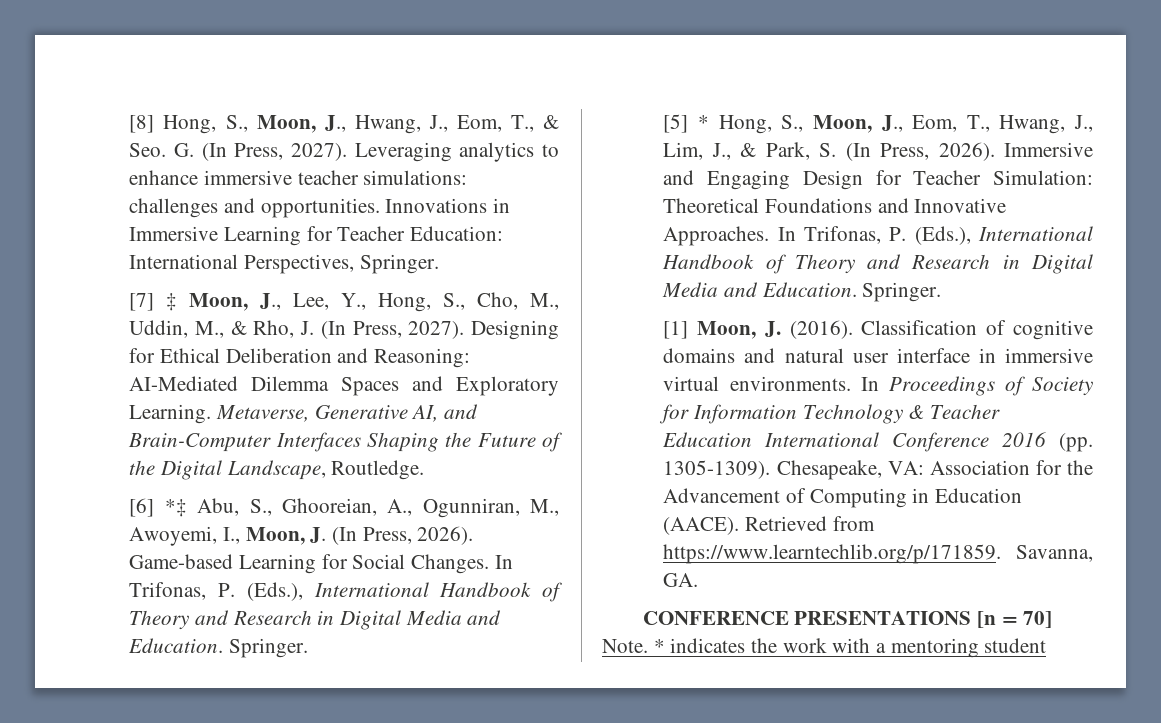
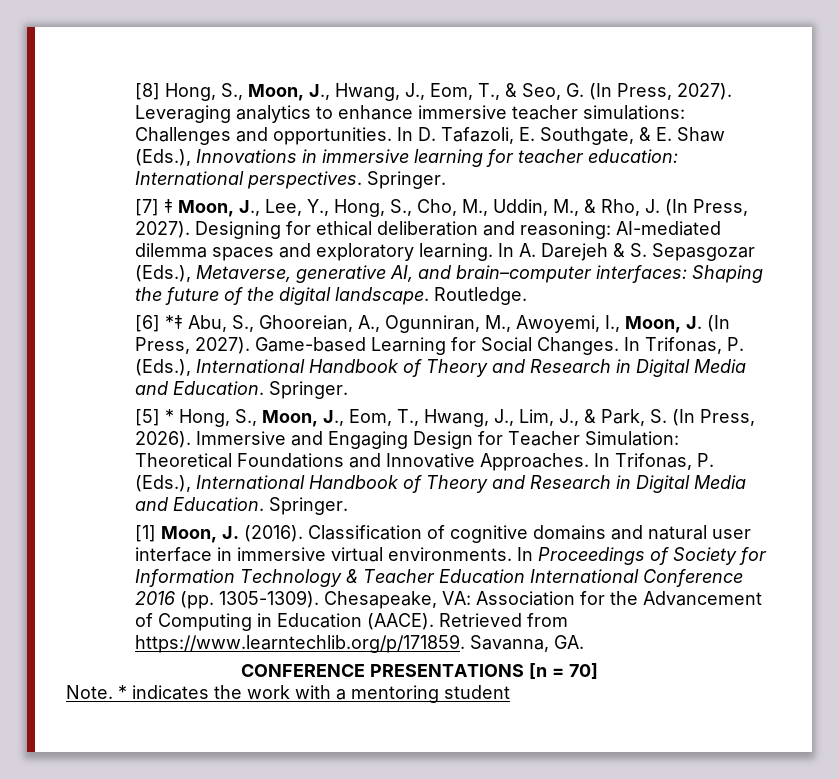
[129,143,167,157] Seo. -> [521,83,561,100] Seo,
[129,198,219,218] challenges -> [134,127,231,145] Challenges
[385,198,511,213] [129,226,504,246] [129,254,355,274] Innovations in Immersive Learning for Teacher Education: International Perspectives, -> [396,127,725,145] [134,149,678,167] [134,171,362,189] In D. Tafazoli, E. Southgate, & E. Shaw (Eds.), Innovations in immersive learning for teacher education: International perspectives.
[160,348,471,368] [129,376,559,396] [129,404,479,424] [128,432,361,452] Ethical Deliberation and Reasoning: AI-Mediated Dilemma Spaces and Exploratory Learning. Metaverse, Generative AI, and Brain-Computer Interfaces -> [315,221,721,239] [134,243,755,261] [134,265,687,283] ethical deliberation and reasoning: AI-mediated dilemma spaces and exploratory learning. In A. Darejeh & S. Sepasgozar (Eds.), Metaverse, generative AI, and brain–computer interfaces:
[477,433,536,447] Future -> [164,287,219,305] future
[160,460,326,480] Digital Landscape, -> [278,287,429,305] digital landscape.
[417,526,474,545] 2026). -> [194,337,250,354] 2027).

